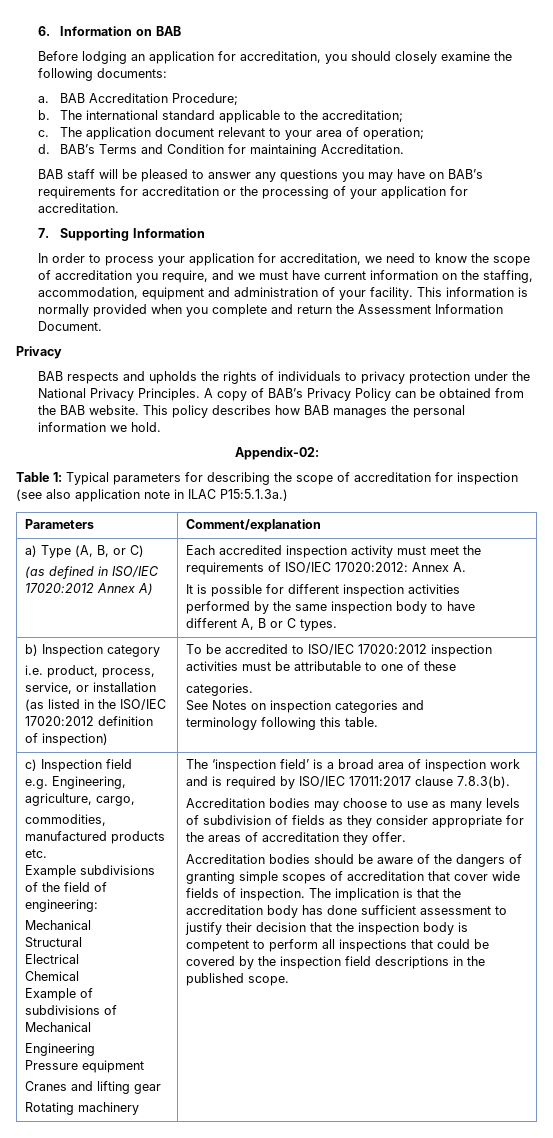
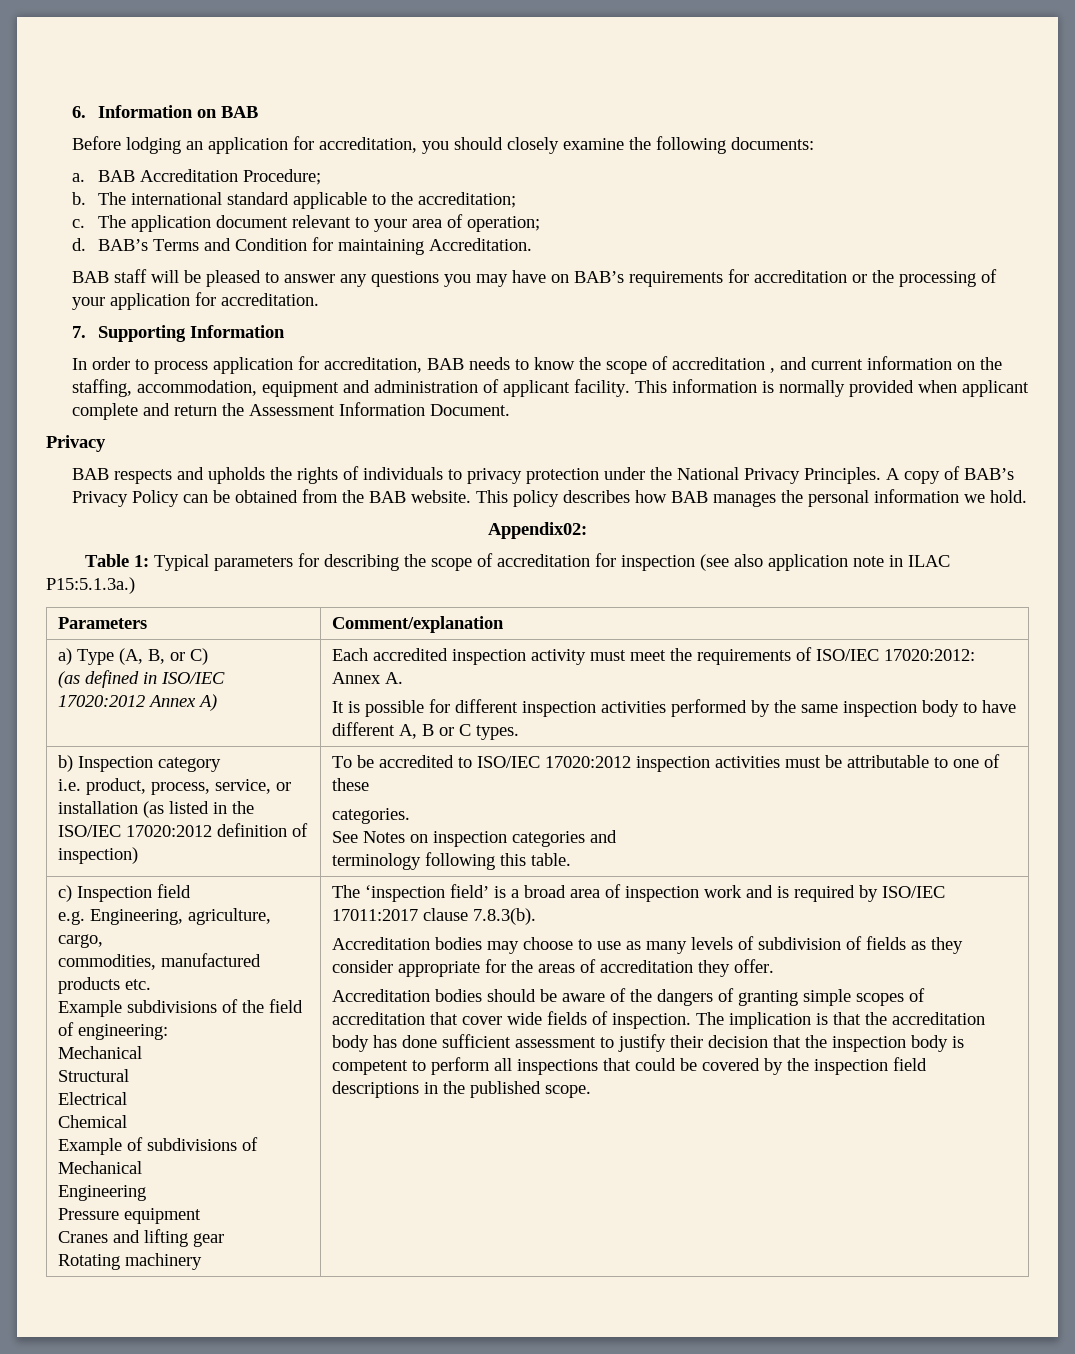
[158,253,416,266] your application for accreditation, we need -> [212,356,510,374] application for accreditation, BAB needs
[136,270,321,283] you require, and we must have -> [769,357,807,373] , and
[339,290,367,300] your -> [502,380,570,397] applicant
[186,307,209,317] you -> [961,380,1029,397] applicant
[234,447,319,460] Appendix-02: -> [488,522,587,539] Appendix02:

